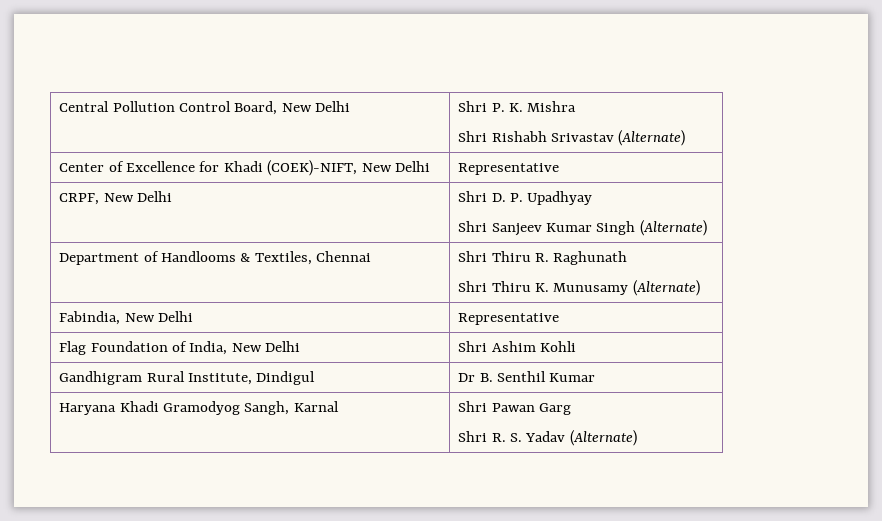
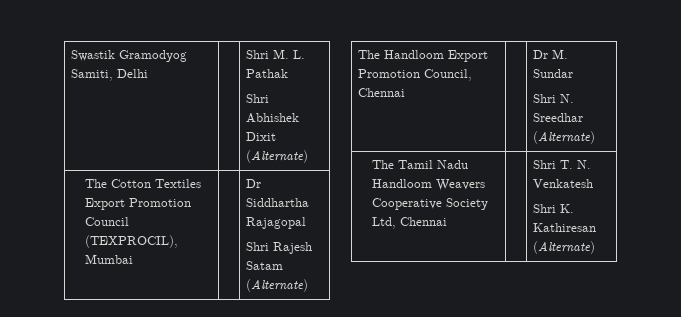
[59,101,351,115] [458,101,577,112] [458,130,686,146] [59,160,431,176] [458,163,560,175] [59,191,172,205] [458,191,593,205] [458,220,707,236] [59,251,372,265] [458,251,628,265] [458,280,700,296] [59,311,193,325] [458,313,560,325] [59,341,301,355] [458,341,576,352] [59,371,316,385] [458,371,596,382] [59,401,339,415] [458,401,571,415] [458,431,566,442] Central Pollution Control Board, New Delhi | Shri P. K. Mishra // Shri Rishabh Srivastav (Alternate) // Center of Excellence for Khadi (COEK)-NIFT, New Delhi | Representative // CRPF, New Delhi | Shri D. P. Upadhyay // Shri Sanjeev Kumar Singh (Alternate) // Department of Handlooms & Textiles, Chennai | Shri Thiru R. Raghunath // Shri Thiru K. Munusamy (Alternate) // Fabindia, New Delhi | Representative // Flag Foundation of India, New Delhi | Shri Ashim Kohli // Gandhigram Rural Institute, Dindigul | Dr B. Senthil Kumar // Haryana Khadi Gramodyog Sangh, Karnal | Shri Pawan Garg // Shri R. S. Yadav -> [71,50,188,62] [71,69,149,81] [246,49,306,59] [246,69,289,78] [246,94,270,103] [246,113,300,123] [246,132,277,141] [246,150,309,163] [85,179,202,188] [85,198,192,210] [85,217,130,226] [85,235,179,248] [85,254,134,264] [246,179,262,188] [246,198,310,207] [246,217,307,229] [246,242,313,254] [246,261,284,270] [246,279,309,292] [358,50,489,62] [358,69,473,81] [358,88,406,97] [533,49,569,59] [533,69,574,78] [533,94,575,103] [533,113,584,122] [533,131,596,144] [372,160,469,169] [372,179,486,191] [372,198,489,210] [372,217,448,229] [533,160,592,169] [533,179,594,188] [533,204,575,213] [533,223,597,232] Swastik Gramodyog Samiti, Delhi | | Shri M. L. Pathak // Shri Abhishek Dixit (Alternate) // The Cotton Textiles Export Promotion Council (TEXPROCIL), Mumbai | | Dr Siddhartha Rajagopal // Shri Rajesh Satam (Alternate) // The Handloom Export Promotion Council, Chennai | | Dr M. Sundar // Shri N. Sreedhar (Alternate) // The Tamil Nadu Handloom Weavers Cooperative Society Ltd, Chennai | | Shri T. N. Venkatesh // Shri K. Kathiresan

